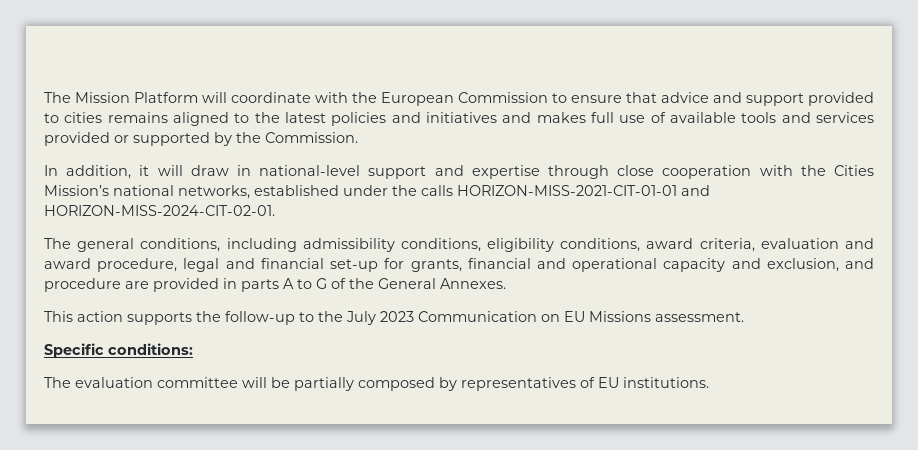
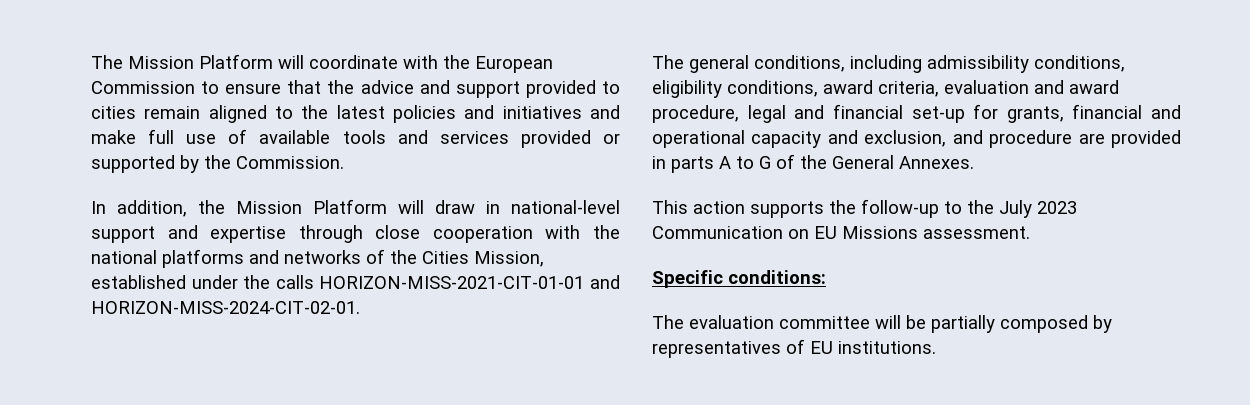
(657, 97) none -> [327,80,355,94] the
[107,112,168,123] remains -> [144,106,201,119] remain
[536,112,586,123] makes -> [91,130,136,144] make
[139,165,150,176] it -> [198,199,387,214] the Mission Platform
[834,165,875,176] [44,185,250,199] Cities Mission’s national networks, -> [91,249,544,268] national platforms and networks of the Cities Mission,

